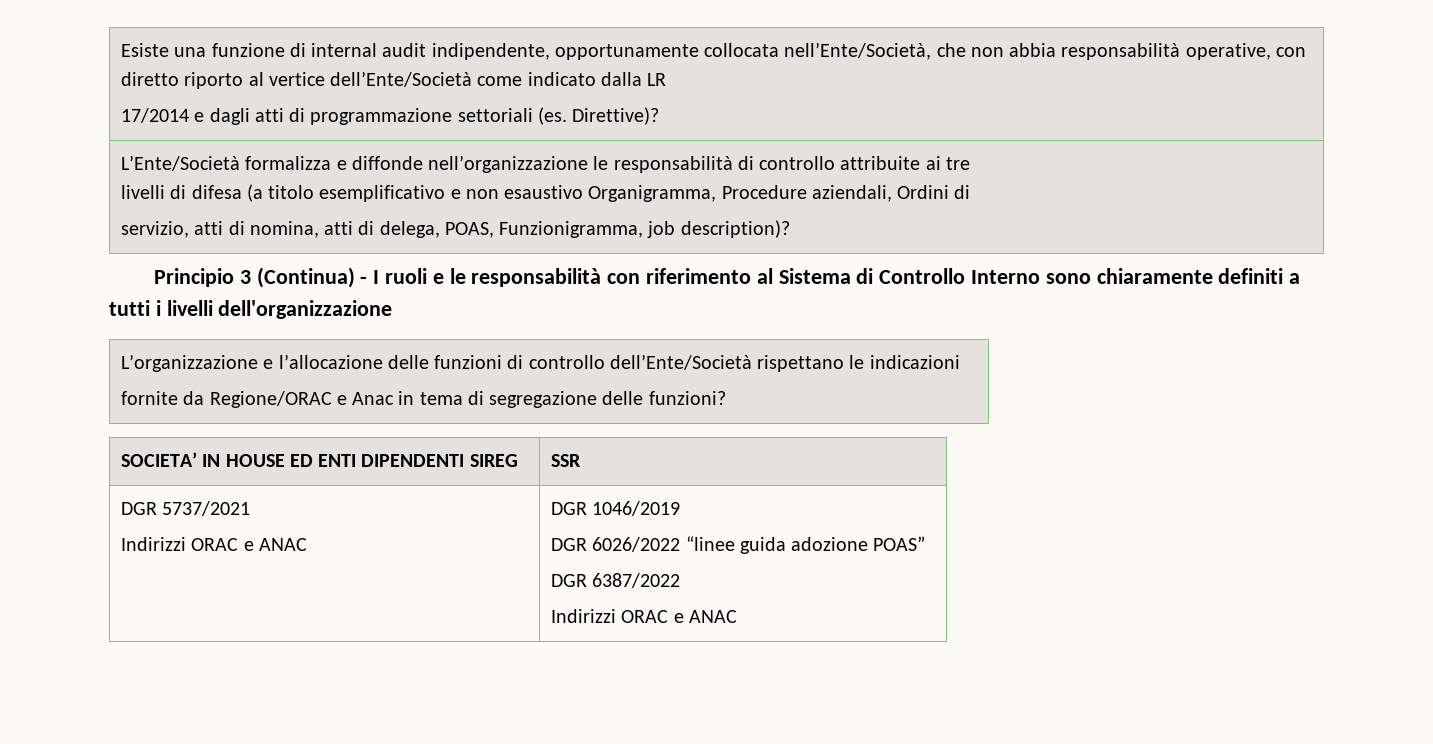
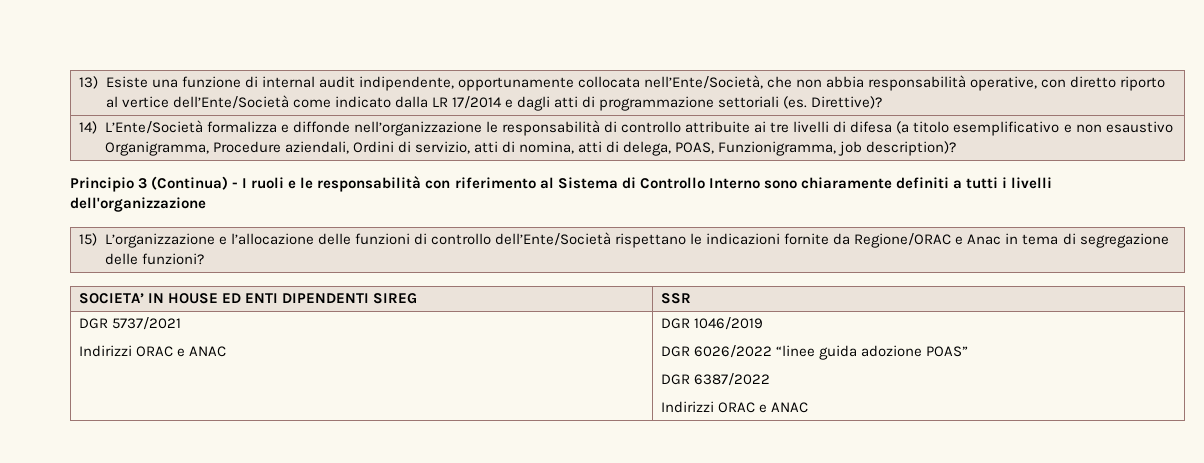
(120, 50) none -> [79,76,99,89] 13)
(667, 79) // -> (448, 102) none
(660, 116) none -> [79,121,98,134] 14)
(970, 163) // -> (790, 127) none
(971, 192) // -> (411, 147) none
(393, 309) none -> [79,233,98,246] 15)
(960, 362) // -> (781, 239) none

